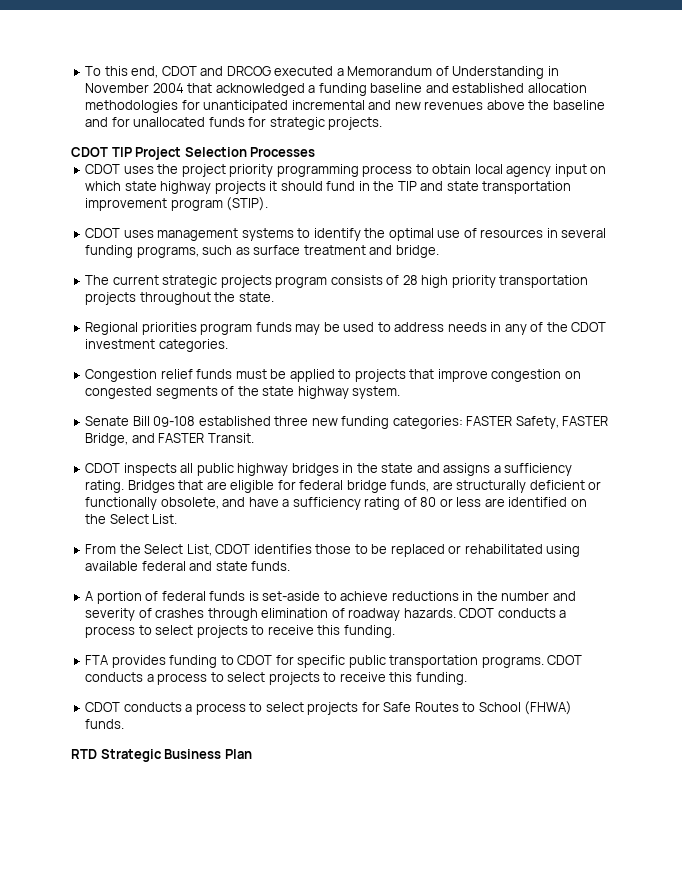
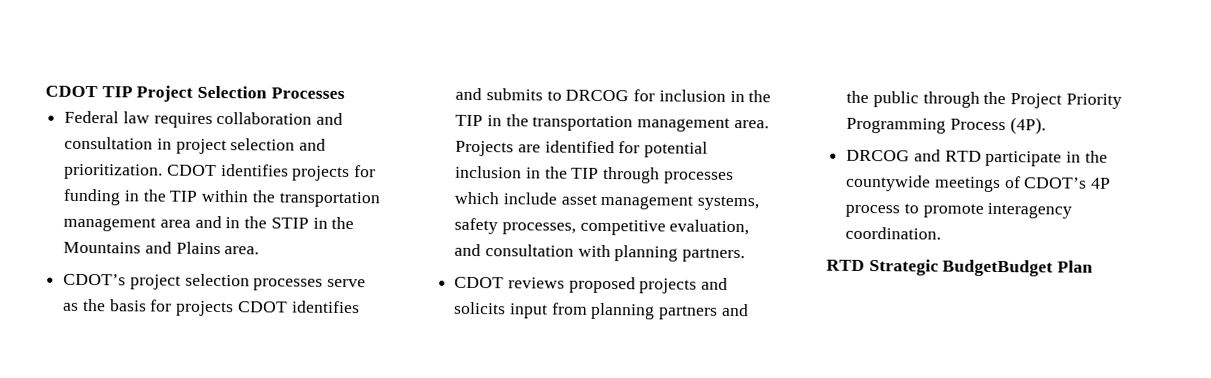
[85,66,559,79] [85,83,587,96] [85,100,605,113] [85,117,383,130] To this end, CDOT and DRCOG executed a Memorandum of Understanding in November 2004 that acknowledged a funding baseline and established allocation methodologies for unanticipated incremental and new revenues above the baseline and for unallocated funds for strategic projects. // -> (45, 91) none
[85,164,607,177] [85,181,572,194] [85,197,269,211] [85,228,607,241] [85,245,439,258] [85,275,589,288] [85,292,274,305] [85,322,607,335] [85,339,228,352] [85,369,581,382] [85,386,401,399] [85,416,609,429] [85,433,254,446] [85,463,573,476] [85,480,602,493] [85,497,587,510] [85,514,178,524] [85,544,581,557] [85,561,291,571] [85,591,576,604] [85,608,567,621] [85,625,395,638] [85,655,583,668] [85,672,467,685] [85,701,573,715] [85,719,125,729] CDOT uses the project priority programming process to obtain local agency input on which state highway projects it should fund in the TIP and state transportation improvement program (STIP). // CDOT uses management systems to identify the optimal use of resources in several funding programs, such as surface treatment and bridge. // The current strategic projects program consists of 28 high priority transportation projects throughout the state. // Regional priorities program funds may be used to address needs in any of the CDOT investment categories. // Congestion relief funds must be applied to projects that improve congestion on congested segments of the state highway system. // Senate Bill 09-108 established three new funding categories: FASTER Safety, FASTER Bridge, and FASTER Transit. // CDOT inspects all public highway bridges in the state and assigns a sufficiency rating. Bridges that are eligible for federal bridge funds, are structurally deficient or functionally obsolete, and have a sufficiency rating of 80 or less are identified on the Select List. // From the Select List, CDOT identifies those to be replaced or rehabilitated using available federal and state funds. // A portion of federal funds is set-aside to achieve reductions in the number and severity of crashes through elimination of roadway hazards. CDOT conducts a process to select projects to receive this funding. // FTA provides funding to CDOT for specific public transportation programs. CDOT conducts a process to select projects to receive this funding. // CDOT conducts a process to select projects for Safe Routes to School (FHWA) funds. -> [64,110,344,128] [64,136,327,155] [64,163,377,182] [63,188,380,208] [63,215,355,232] [63,241,260,255] [63,273,367,291] [63,298,360,317] [455,87,772,103] [455,114,769,132] [455,140,709,158] [455,165,734,184] [454,191,760,211] [454,217,750,236] [454,243,746,263] [454,276,729,294] [454,301,749,320] [846,90,1122,109] [846,117,1046,135] [846,149,1108,167] [845,174,1112,193] [845,202,1073,219] [845,226,942,240] Federal law requires collaboration and consultation in project selection and prioritization. CDOT identifies projects for funding in the TIP within the transportation management area and in the STIP in the Mountains and Plains area. // CDOT’s project selection processes serve as the basis for projects CDOT identifies and submits to DRCOG for inclusion in the TIP in the transportation management area. Projects are identified for potential inclusion in the TIP through processes which include asset management systems, safety processes, competitive evaluation, and consultation with planning partners. // CDOT reviews proposed projects and solicits input from planning partners and the public through the Project Priority Programming Process (4P). // DRCOG and RTD participate in the countywide meetings of CDOT’s 4P process to promote interagency coordination.
[164,749,222,759] Business -> [942,259,1054,277] BudgetBudget

